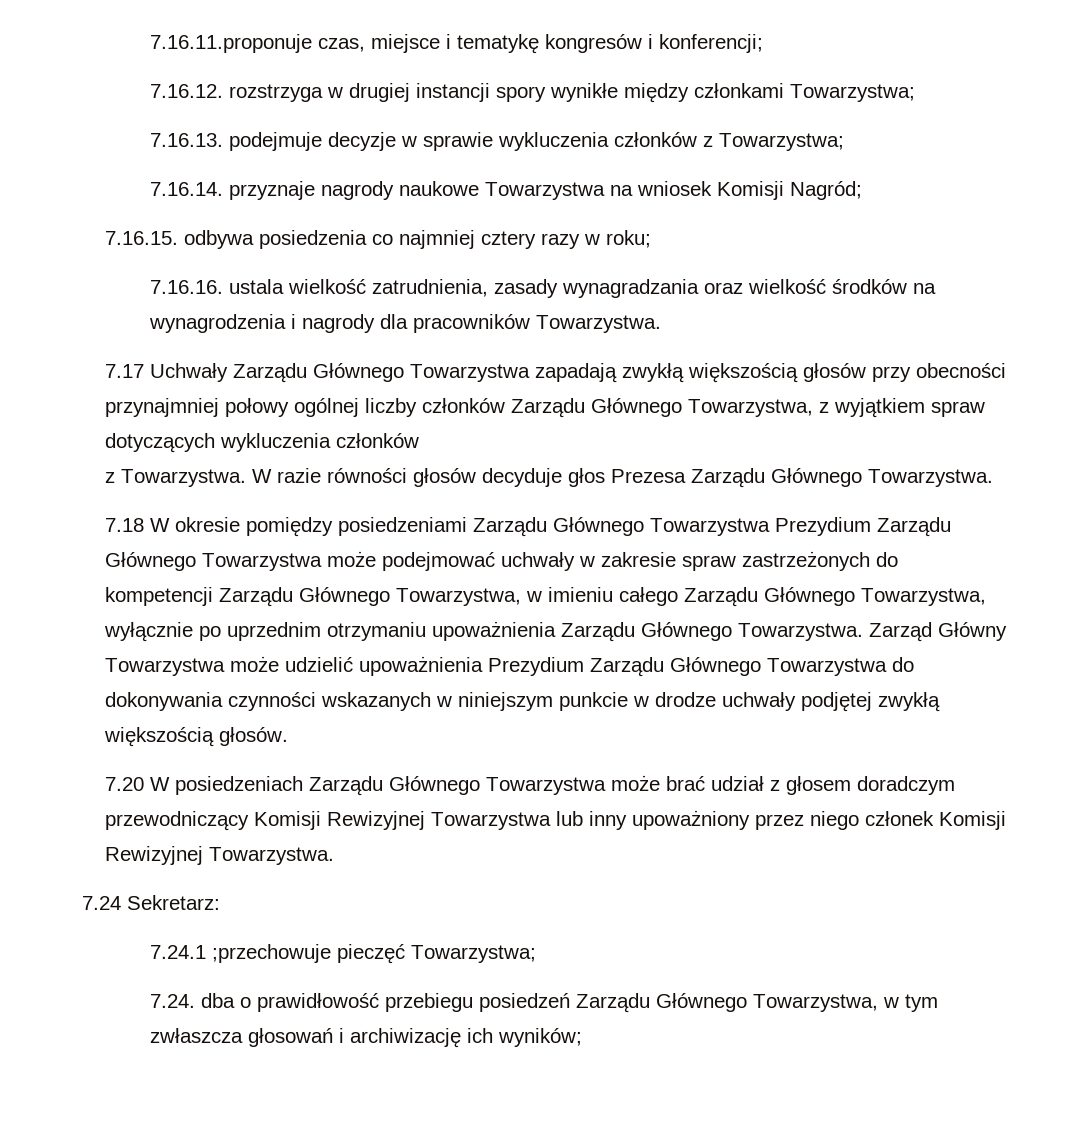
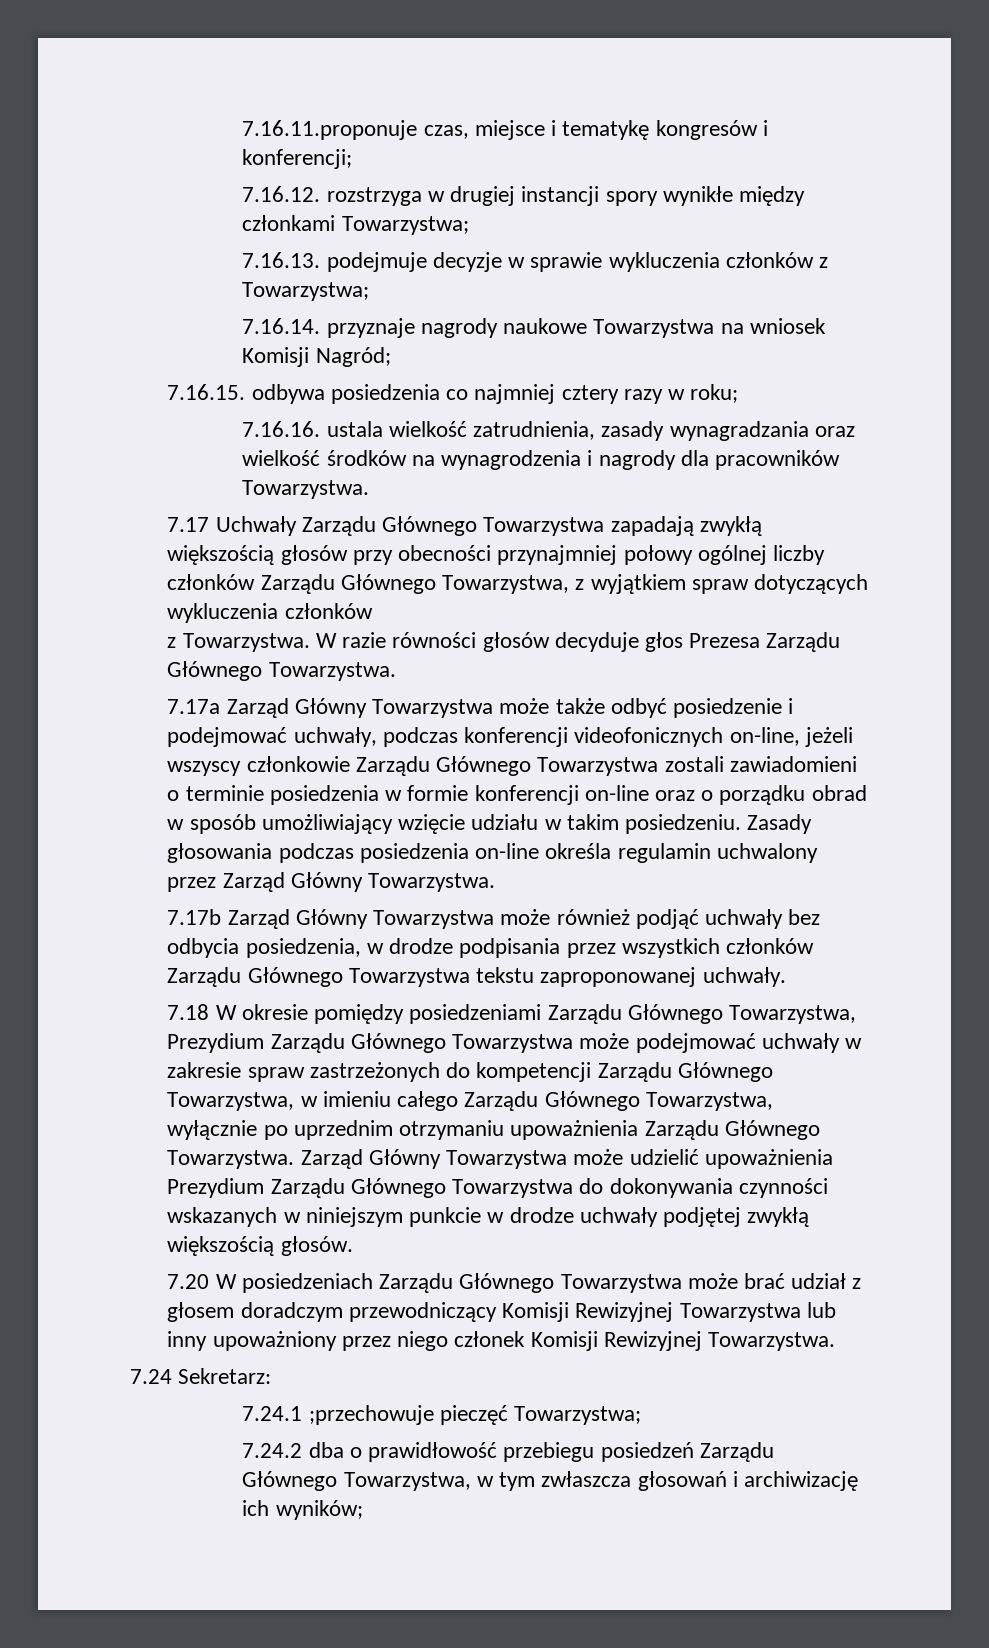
(993, 478) none -> [167,698,794,718] [167,727,853,747] [167,756,857,776] [167,785,867,805] [167,814,813,834] [167,843,818,863] [167,872,496,892] [167,909,821,929] [167,938,814,958] [167,967,786,987] // 7.17a Zarząd Główny Towarzystwa może także odbyć posiedzenie i podejmować uchwały, podczas konferencji videofonicznych on-line, jeżeli wszyscy członkowie Zarządu Głównego Towarzystwa zostali zawiadomieni o terminie posiedzenia w formie konferencji on-line oraz o porządku obrad w sposób umożliwiający wzięcie udziału w takim posiedzeniu. Zasady głosowania podczas posiedzenia on-line określa regulamin uchwalony przez Zarząd Główny Towarzystwa. // 7.17b Zarząd Główny Towarzystwa może również podjąć uchwały bez odbycia posiedzenia, w drodze podpisania przez wszystkich członków Zarządu Głównego Towarzystwa tekstu zaproponowanej uchwały.
[649,518,770,536] Towarzystwa -> [728,1005,856,1024] Towarzystwa,
[149,994,195,1008] 7.24. -> [242,1443,303,1458] 7.24.2

